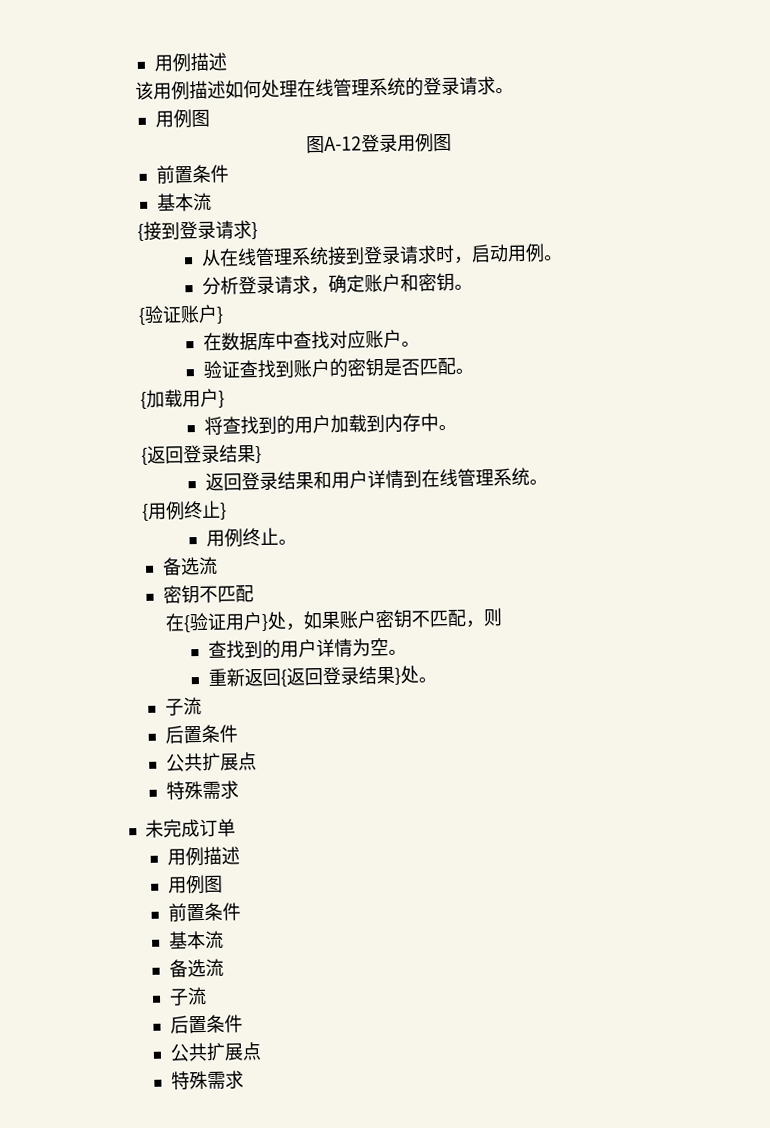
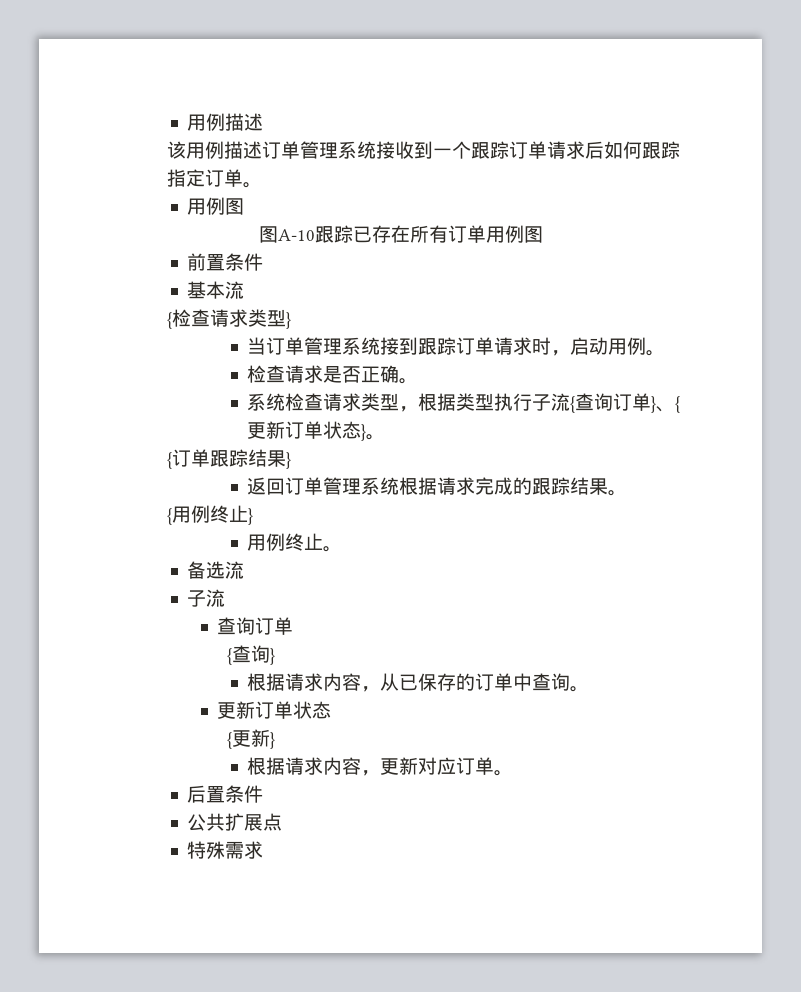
[224,76,514,99] [154,109,210,129] [305,133,398,154] 如何处理在线管理系统的登录请求。 // 用例图 // 图A-12登录 -> [261,141,680,159] [166,169,262,188] [187,197,245,215] [258,225,486,243] 订单管理系统接收到一个跟踪订单请求后如何跟踪指定订单。 // 用例图 // 图A-10跟踪已存在所有订单
[142,220,258,241] [200,248,257,267] 接到登录请求} // 从在线 -> [171,309,291,329] [247,337,305,355] 检查请求类型} // 当订单
[362,245,401,265] 登录 -> [418,337,495,355] 跟踪订单
[201,272,473,295] [137,304,224,325] [202,329,420,351] [202,357,474,379] [139,388,225,409] [203,413,457,435] [140,444,262,465] [204,467,530,491] 分析登录请求，确定账户和密钥。 // {验证账户} // 在数据库中查找对应账户。 // 验证查找到账户的密钥是否匹配。 // {加载用户} // 将查找到的用户加载到内存中。 // {返回登录结果} // 返回登录结果和用户详情到在线管理系统 -> [247,365,419,384] [247,393,681,413] [247,421,386,441] [166,449,291,469] [247,477,609,495] 检查请求是否正确。 // 系统检查请求类型，根据类型执行子流{查询订单}、{更新订单状态}。 // {订单跟踪结果} // 返回订单管理系统根据请求完成的跟踪结果
[162,585,254,604] [164,608,503,633] [207,637,407,660] [207,665,437,687] [164,697,202,717] [164,724,238,744] [165,752,257,772] [165,780,239,800] [144,818,236,838] [166,846,240,867] [167,874,223,895] [167,902,241,922] [167,930,224,950] [168,958,224,978] [168,986,207,1007] [169,1014,243,1034] [169,1042,262,1062] [170,1070,244,1090] 密钥不匹配 // 在{验证用户}处，如果账户密钥不匹配，则 // 查找到的用户详情为空。 // 重新返回{返回登录结果}处。 // 子流 // 后置条件 // 公共扩展点 // 特殊需求 // 未完成订单 // 用例描述 // 用例图 // 前置条件 // 基本流 // 备选流 // 子流 // 后置条件 // 公共扩展点 // 特殊需求 -> [187,589,226,607] [217,617,294,635] [226,645,275,665] [247,673,590,692] [217,701,332,719] [226,729,275,749] [247,757,514,776] [187,785,264,803] [187,813,283,831] [187,841,264,859] 子流 // 查询订单 // {查询} // 根据请求内容，从已保存的订单中查询。 // 更新订单状态 // {更新} // 根据请求内容，更新对应订单。 // 后置条件 // 公共扩展点 // 特殊需求

